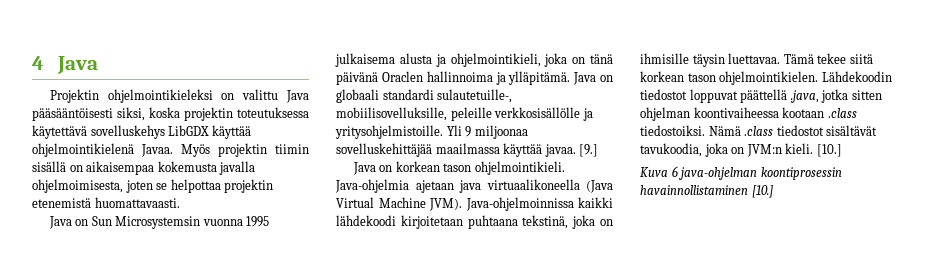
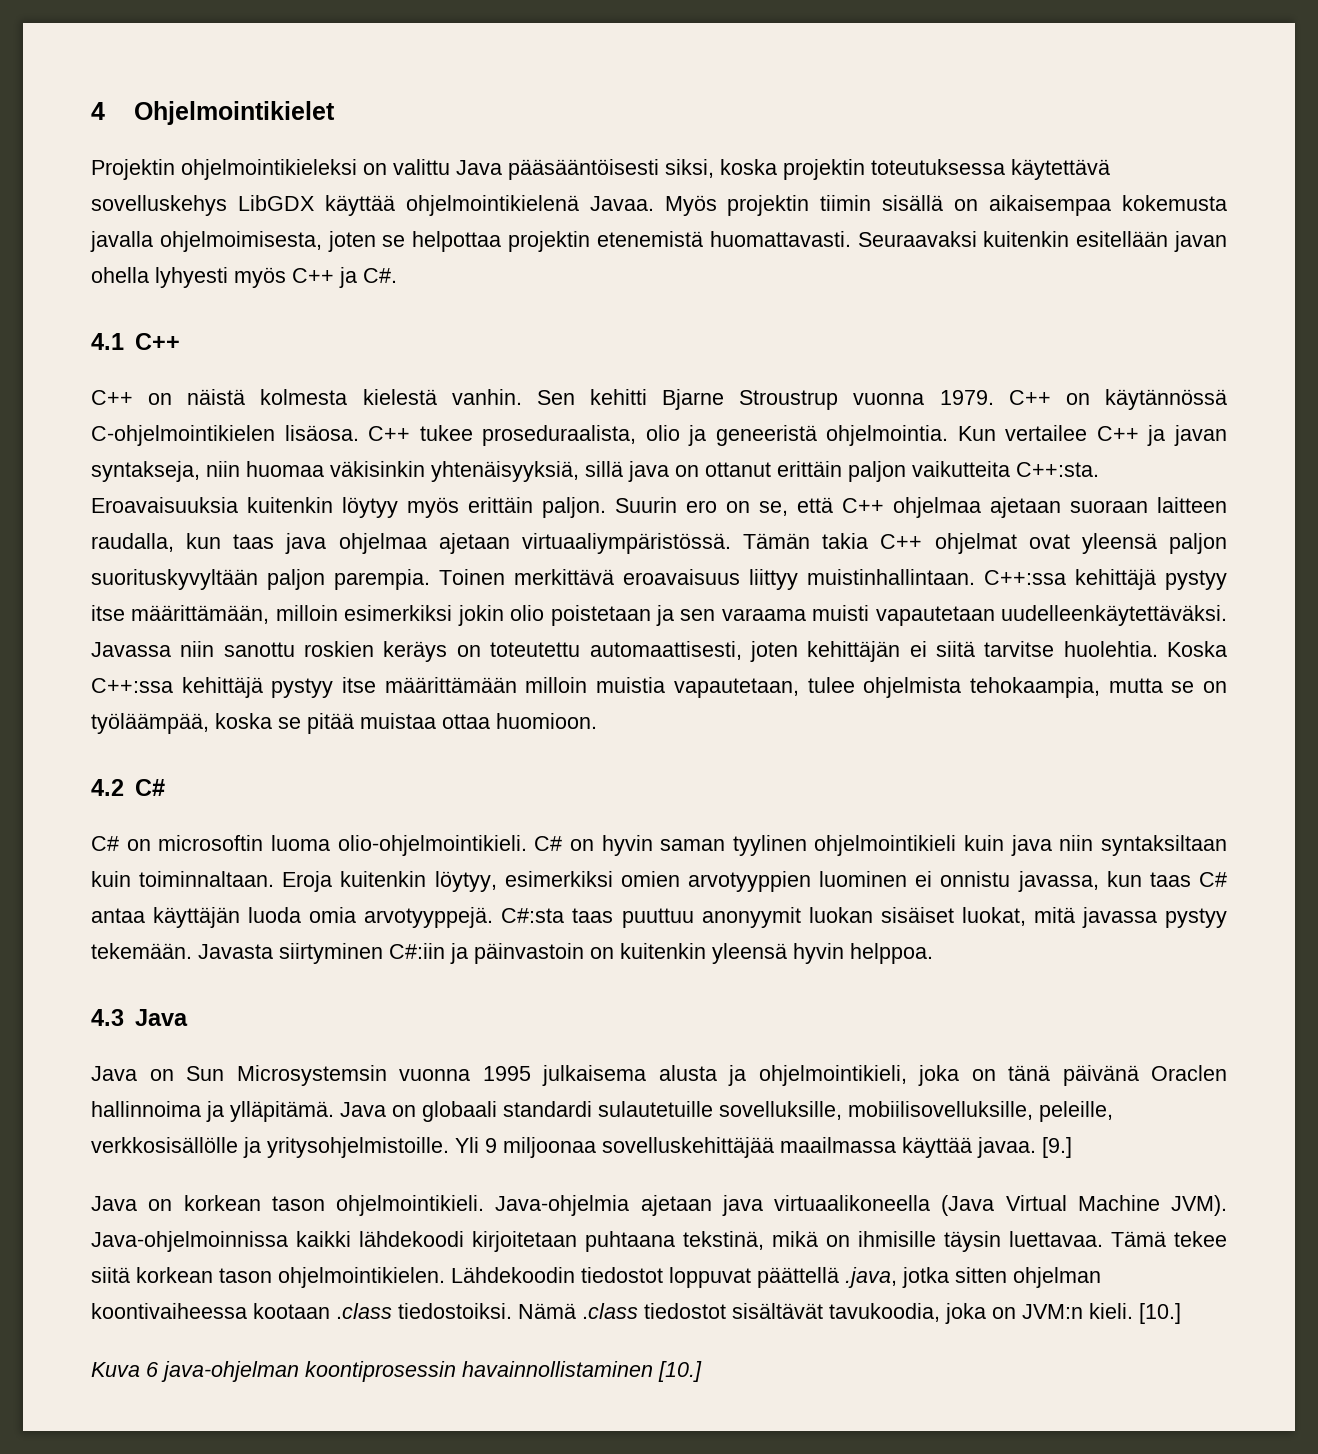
[56,56,98,74] Java -> [133,101,335,125] Ohjelmointikielet
[94,197,180,208] huomattavaasti. -> [709,231,1228,252] [91,267,397,288] [91,333,180,350] [91,389,1227,410] [91,425,1227,446] [91,461,1099,482] [91,497,1227,518] [91,533,1228,554] [91,569,1227,590] [91,605,1227,626] [91,641,1228,662] [91,677,1227,698] [91,713,597,734] [91,779,165,796] [91,835,1227,856] [91,871,1227,892] [91,907,1227,928] [91,943,933,964] [91,1009,188,1026] huomattavasti. Seuraavaksi kuitenkin esitellään javan ohella lyhyesti myös C++ ja C#. // 4.1 C++ // C++ on näistä kolmesta kielestä vanhin. Sen kehitti Bjarne Stroustrup vuonna 1979. C++ on käytännössä C-ohjelmointikielen lisäosa. C++ tukee proseduraalista, olio ja geneeristä ohjelmointia. Kun vertailee C++ ja javan syntakseja, niin huomaa väkisinkin yhtenäisyyksiä, sillä java on ottanut erittäin paljon vaikutteita C++:sta. Eroavaisuuksia kuitenkin löytyy myös erittäin paljon. Suurin ero on se, että C++ ohjelmaa ajetaan suoraan laitteen raudalla, kun taas java ohjelmaa ajetaan virtuaaliympäristössä. Tämän takia C++ ohjelmat ovat yleensä paljon suorituskyvyltään paljon parempia. Toinen merkittävä eroavaisuus liittyy muistinhallintaan. C++:ssa kehittäjä pystyy itse määrittämään, milloin esimerkiksi jokin olio poistetaan ja sen varaama muisti vapautetaan uudelleenkäytettäväksi. Javassa niin sanottu roskien keräys on toteutettu automaattisesti, joten kehittäjän ei siitä tarvitse huolehtia. Koska C++:ssa kehittäjä pystyy itse määrittämään milloin muistia vapautetaan, tulee ohjelmista tehokaampia, mutta se on työläämpää, koska se pitää muistaa ottaa huomioon. // 4.2 C# // C# on microsoftin luoma olio-ohjelmointikieli. C# on hyvin saman tyylinen ohjelmointikieli kuin java niin syntaksiltaan kuin toiminnaltaan. Eroja kuitenkin löytyy, esimerkiksi omien arvotyyppien luominen ei onnistu javassa, kun taas C# antaa käyttäjän luoda omia arvotyyppejä. C#:sta taas puuttuu anonyymit luokan sisäiset luokat, mitä javassa pystyy tekemään. Javasta siirtyminen C#:iin ja päinvastoin on kuitenkin yleensä hyvin helppoa. // 4.3 Java
[437,89,513,103] [336,107,492,121] sulautetuille-, mobiilisovelluksille, peleille -> [598,1101,1113,1122] sulautetuille sovelluksille, mobiilisovelluksille, peleille,
[572,215,596,229] joka -> [772,1231,818,1247] mikä

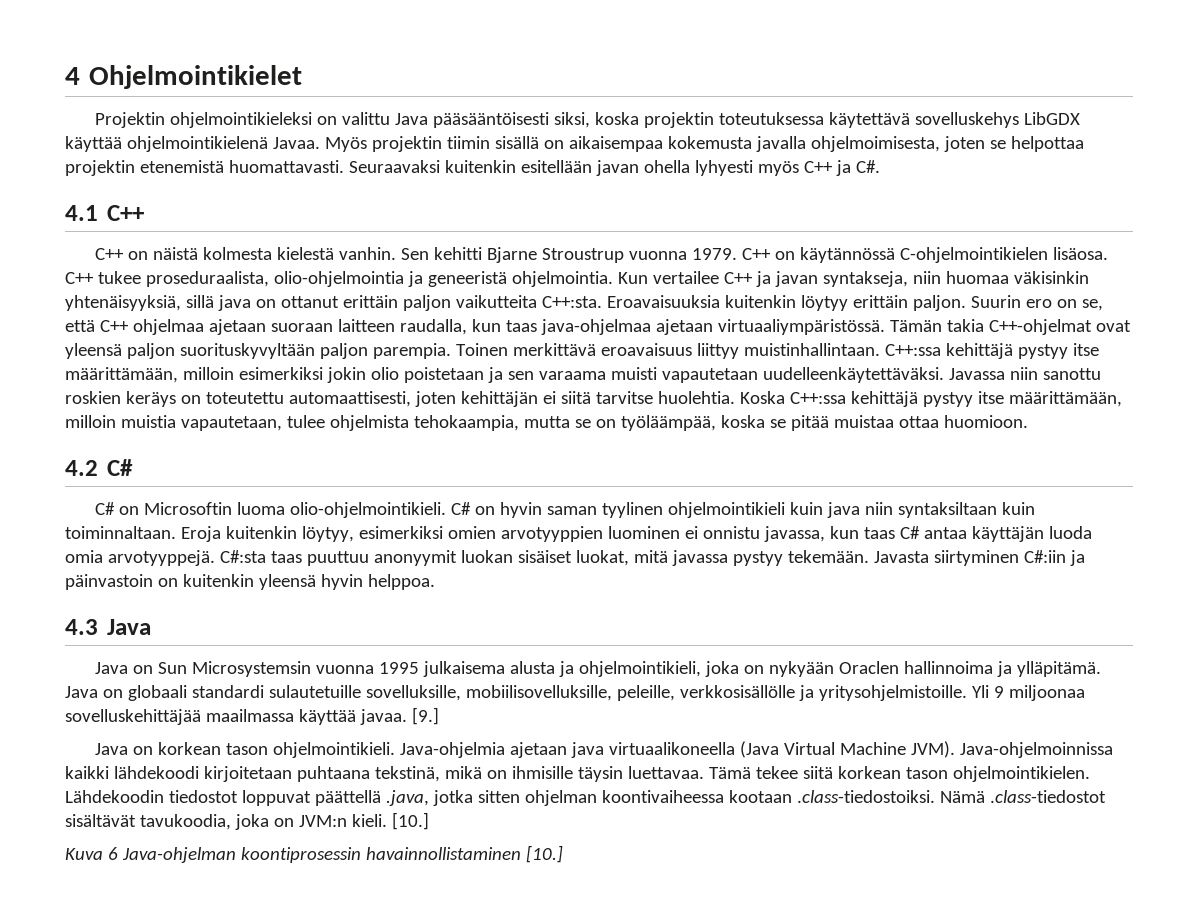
[645,425,680,441] olio -> [273,271,404,287] olio-ohjelmointia
[407,497,459,518] myös -> (848, 303) none
[285,533,427,554] java ohjelmaa -> [540,319,651,335] java-ohjelmaa
[880,533,1017,554] C++ ohjelmat -> [988,319,1092,335] C++-ohjelmat
[384,677,517,693] määrittämään -> [1008,391,1122,407] määrittämään,
[158,835,264,851] microsoftin -> [144,502,233,515] Microsoftin
[1008,1065,1139,1086] tänä päivänä -> [769,661,835,677] nykyään
[336,1303,726,1319] .class tiedostoiksi. Nämä .class tiedostot -> [796,790,1106,803] .class-tiedostoiksi. Nämä .class-tiedostot
[161,1361,299,1382] java-ohjelman -> [121,847,236,863] Java-ohjelman

